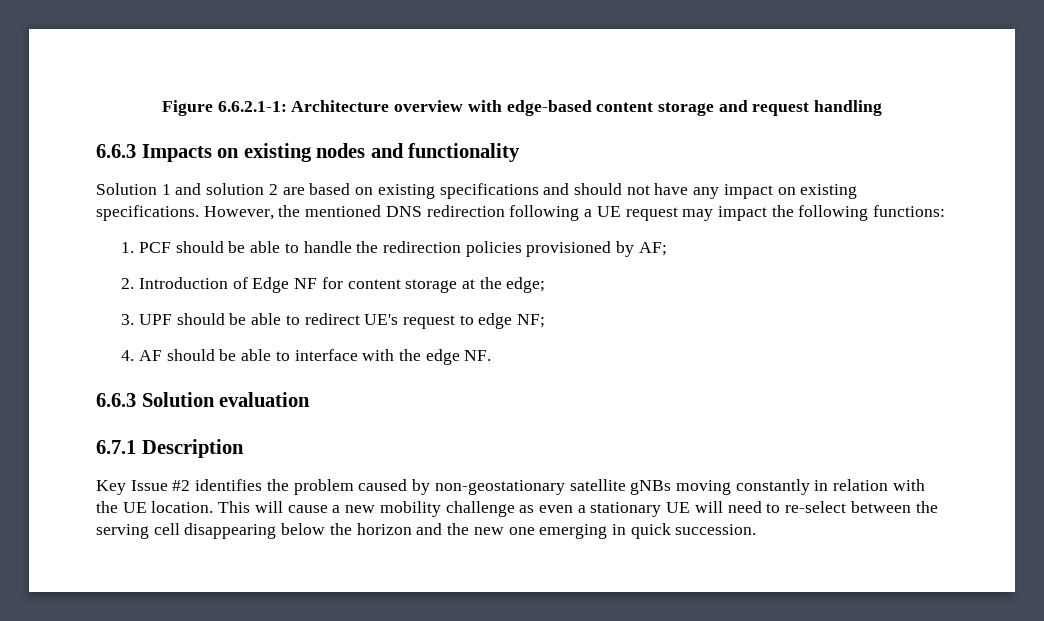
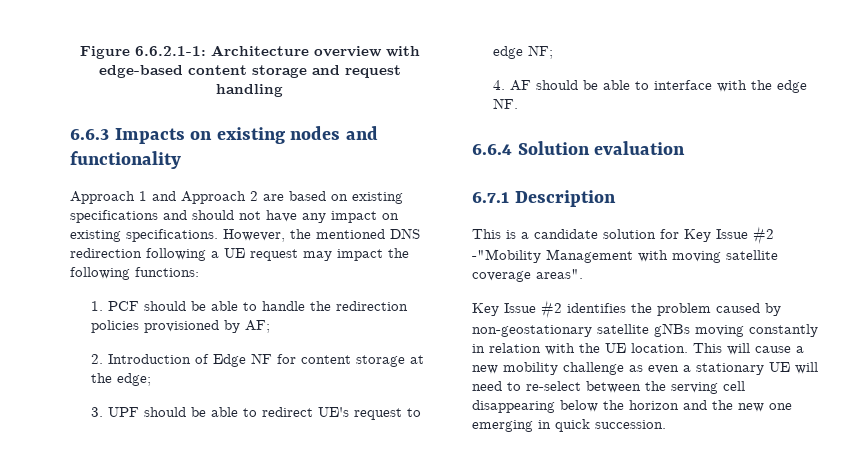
[96,183,157,195] Solution -> [70,191,135,204] Approach
[206,183,265,195] solution -> [181,191,246,204] Approach
[96,393,136,407] 6.6.3 -> [472,144,512,155] 6.6.4
(244, 448) none -> [472,226,774,245] [472,249,778,263] [472,269,583,282] // This is a candidate solution for Key Issue #2 -"Mobility Management with moving satellite coverage areas".

